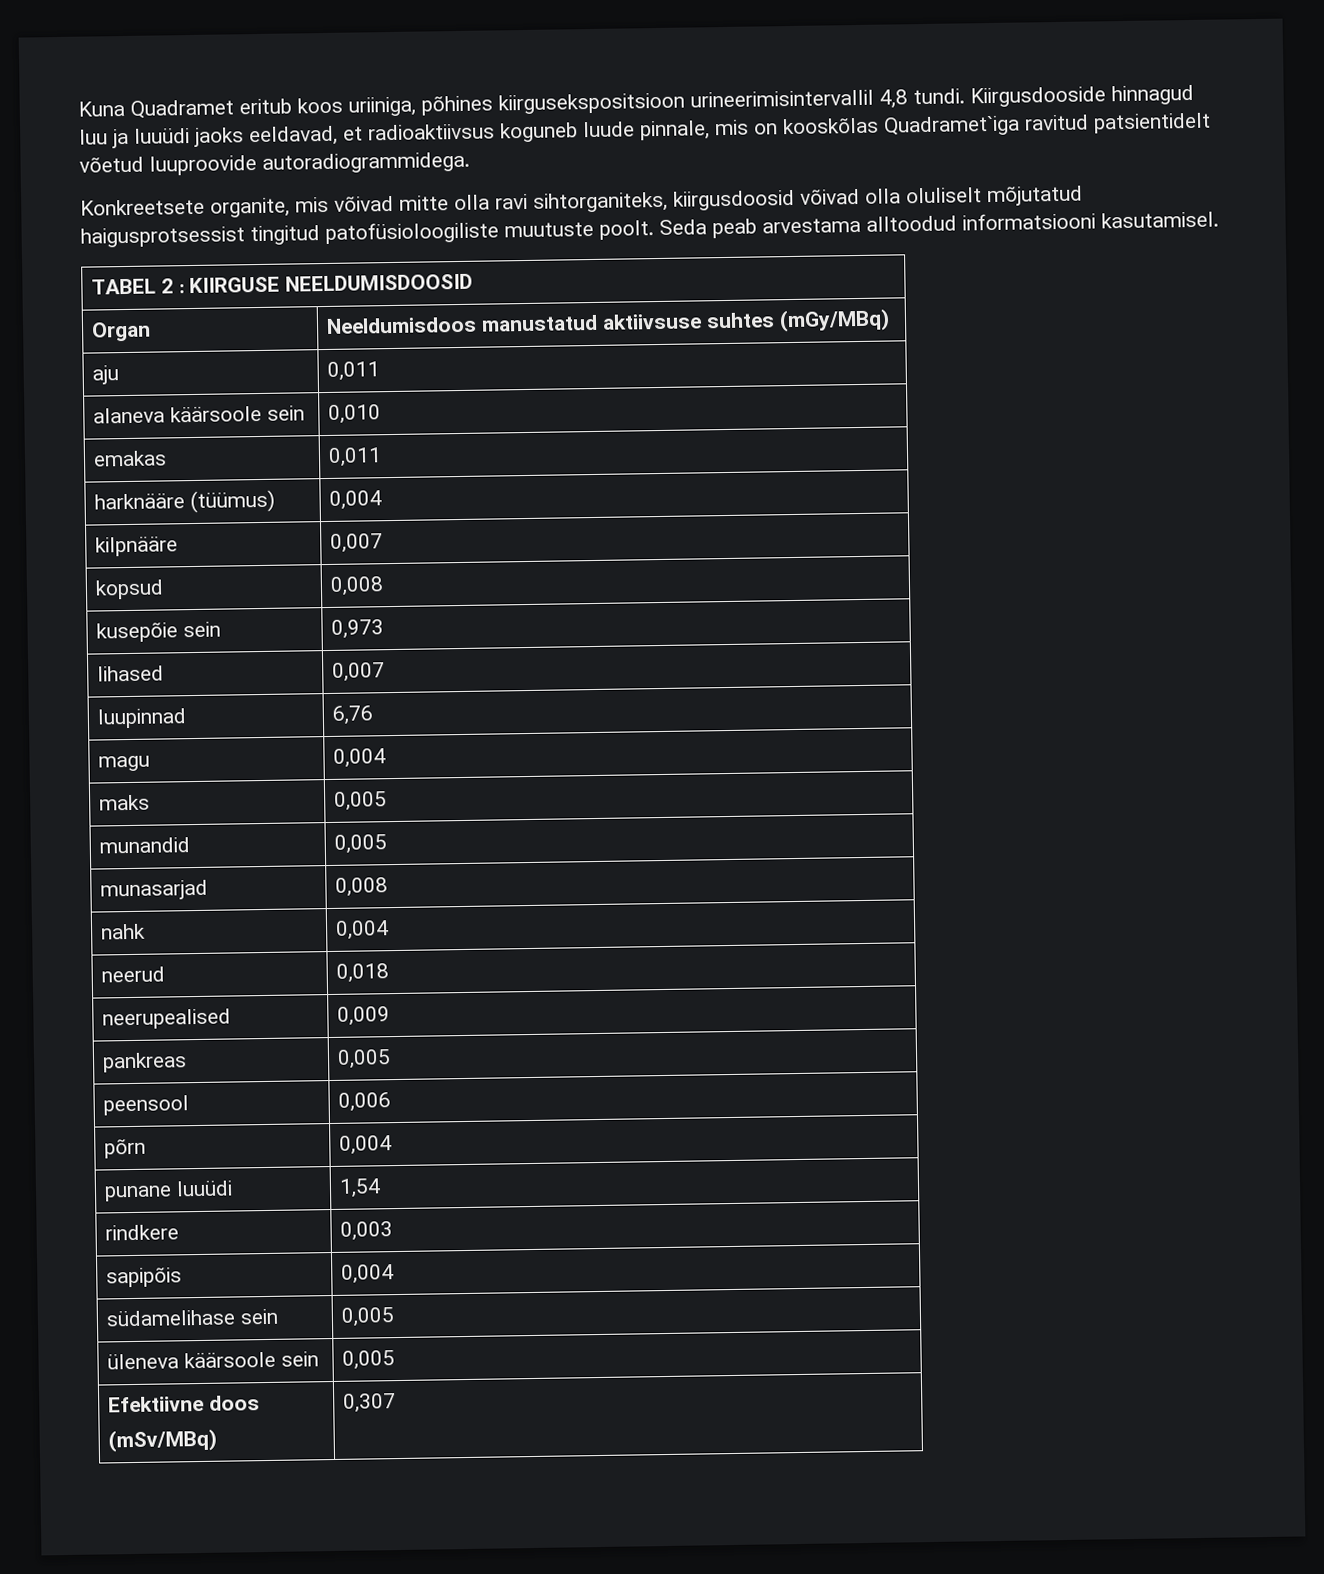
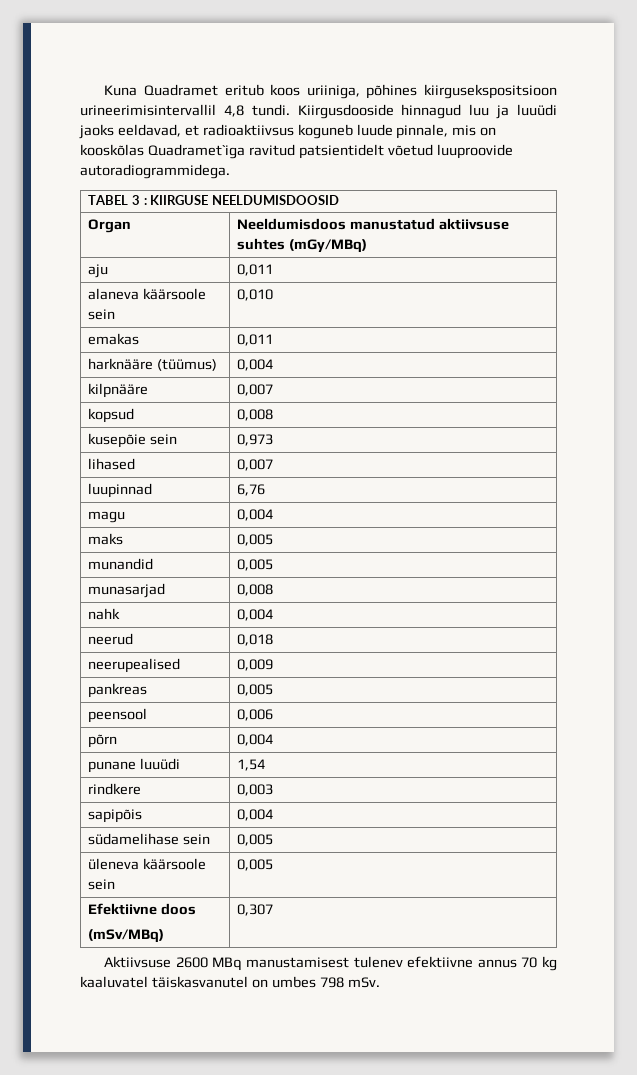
[80,185,1083,218] [80,211,1219,248] // Konkreetsete organite, mis võivad mitte olla ravi sihtorganiteks, kiirgusdoosid võivad olla oluliselt mõjutatud haigusprotsessist tingitud patofüsioloogiliste muutuste poolt. Seda peab arvestama alltoodud informatsiooni kasutamisel. -> (230, 171) none
[160,278,174,294] 2 -> [131,195,140,205] 3
(397, 1403) none -> [104,956,557,971] [80,976,380,988] // Aktiivsuse 2600 MBq manustamisest tulenev efektiivne annus 70 kg kaaluvatel täiskasvanutel on umbes 798 mSv.

